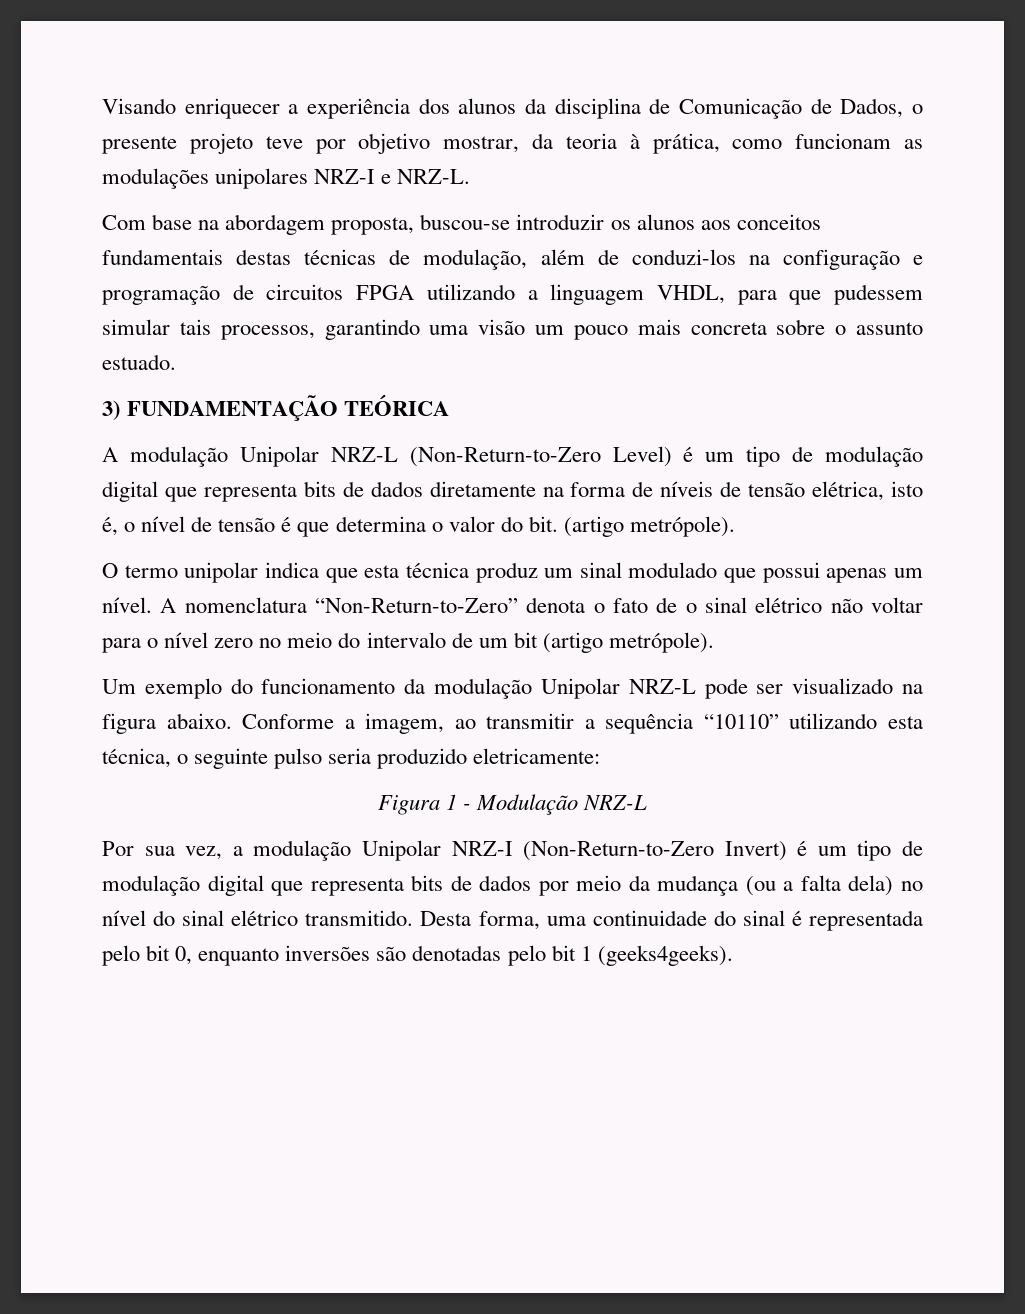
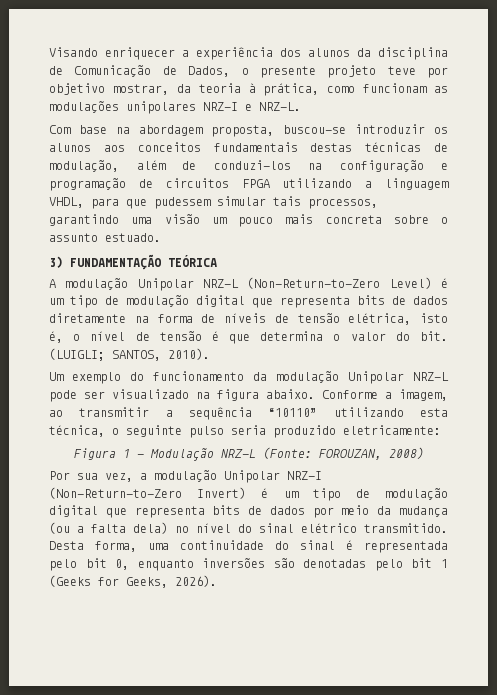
[563,516,735,537] [102,562,923,583] [102,597,924,613] [102,632,714,653] (artigo metrópole). // O termo unipolar indica que esta técnica produz um sinal modulado que possui apenas um nível. A nomenclatura “Non-Return-to-Zero” denota o fato de o sinal elétrico não voltar para o nível zero no meio do intervalo de um bit (artigo metrópole). -> [49,348,210,361] (LUIGLI; SANTOS, 2010).
(648, 802) none -> [262,447,424,460] (Fonte: FOROUZAN, 2008)
[597,945,733,966] (geeks4geeks). -> [49,575,217,588] (Geeks for Geeks, 2026).

